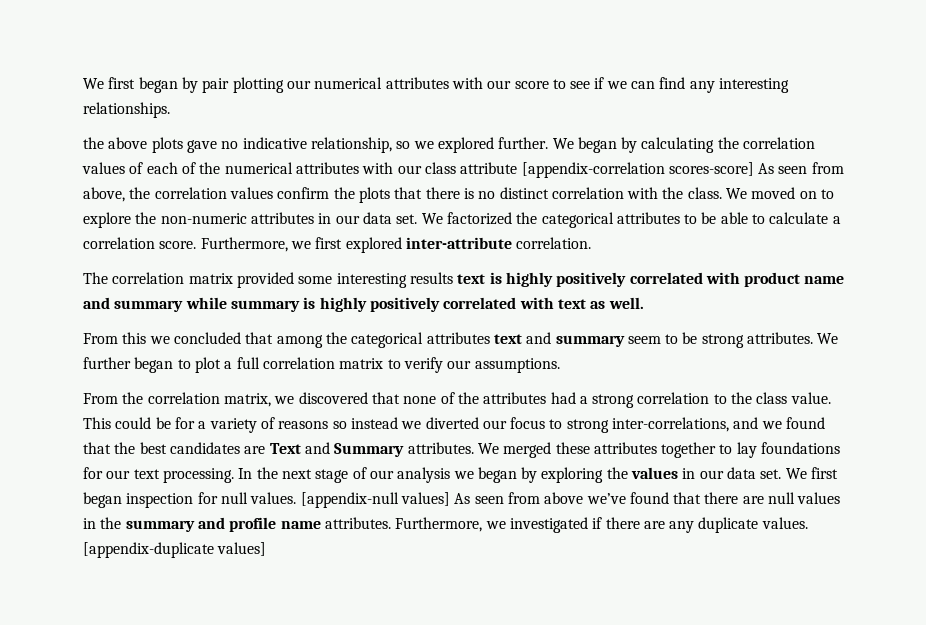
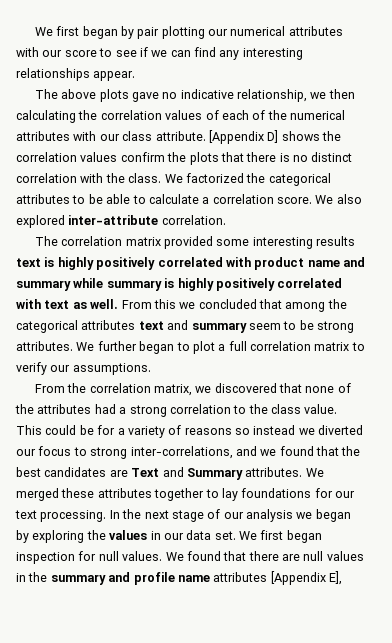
[83,102,170,118] [83,137,104,149] relationships. // the -> [16,68,136,81] [34,89,58,99] relationships appear. // The
[396,137,638,153] so we explored further. We began by -> [310,89,355,99] we then
[460,162,844,178] [83,187,125,202] attribute [appendix-correlation scores-score] As seen from above, -> [155,130,320,144] attribute. [Appendix D] shows
[751,187,835,199] [83,212,443,228] moved on to explore the non-numeric attributes in our data set. We -> (183, 178) none
[200,237,343,252] Furthermore, we first -> [315,194,362,204] We also
(644, 303) // -> (119, 304) none
[300,492,626,508] [appendix-null values] As seen from above we’ve -> [165,552,184,561] We
[324,517,808,533] [83,542,267,558] attributes. Furthermore, we investigated if there are any duplicate values. [appendix-duplicate values] -> [213,571,342,585] attributes [Appendix E],

